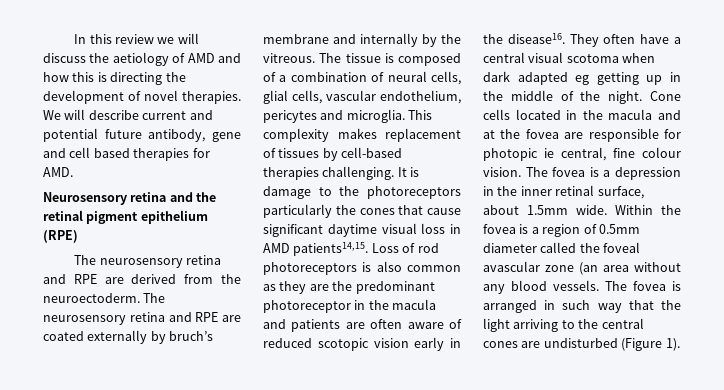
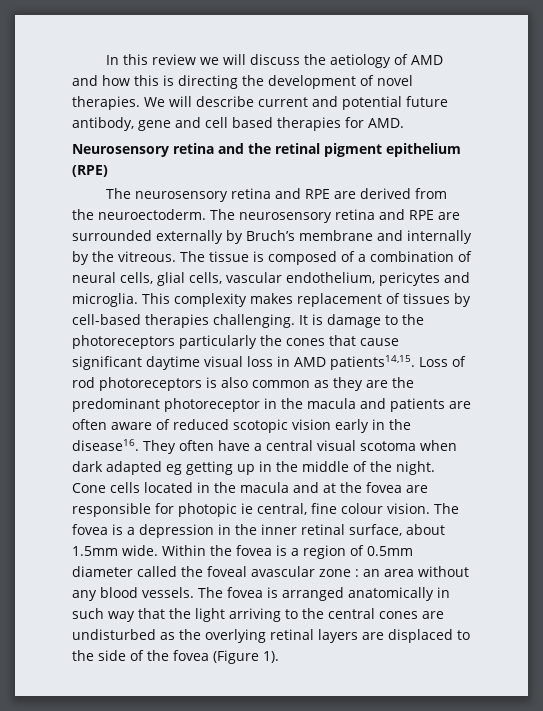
[43,331,84,341] coated -> [72,230,152,241] surrounded
[169,331,214,341] bruch’s -> [246,230,295,241] Bruch’s
[579,262,598,275] (an -> [355,569,380,577] : an
(537, 306) none -> [348,587,434,601] anatomically
(618, 343) none -> [160,629,470,643] [72,650,209,661] as the overlying retinal layers are displaced to the side of the fovea

